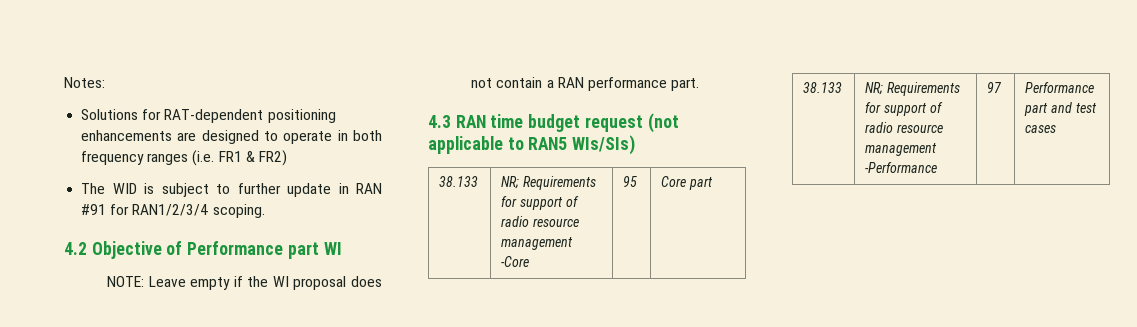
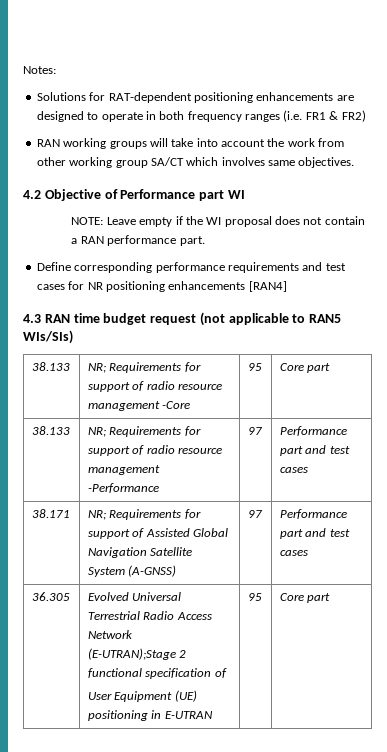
[81,183,382,197] [81,204,265,218] The WID is subject to further update in RAN #91 for RAN1/2/3/4 scoping. -> [36,138,345,149] [36,157,355,168] RAN working groups will take into account the work from other working group SA/CT which involves same objectives.
(700, 84) none -> [36,262,346,273] [36,281,287,292] // Define corresponding performance requirements and test cases for NR positioning enhancements [RAN4]
(1057, 129) none -> [31,509,70,518] [87,509,201,520] [87,528,228,539] [87,547,193,558] [87,565,177,577] [247,510,262,518] [279,509,347,519] [279,528,350,539] [279,550,308,556] [31,592,70,601] [87,592,182,601] [87,611,212,620] [87,630,133,639] [87,648,187,660] [87,668,227,679] [87,690,197,702] [87,710,213,721] [247,593,262,601] [279,593,331,603] // 38.171 | NR; Requirements for support of Assisted Global Navigation Satellite System (A-GNSS) | 97 | Performance part and test cases // 36.305 | Evolved Universal Terrestrial Radio Access Network // (E-UTRAN);Stage 2 functional specification of // User Equipment (UE) positioning in E-UTRAN | 95 | Core part

